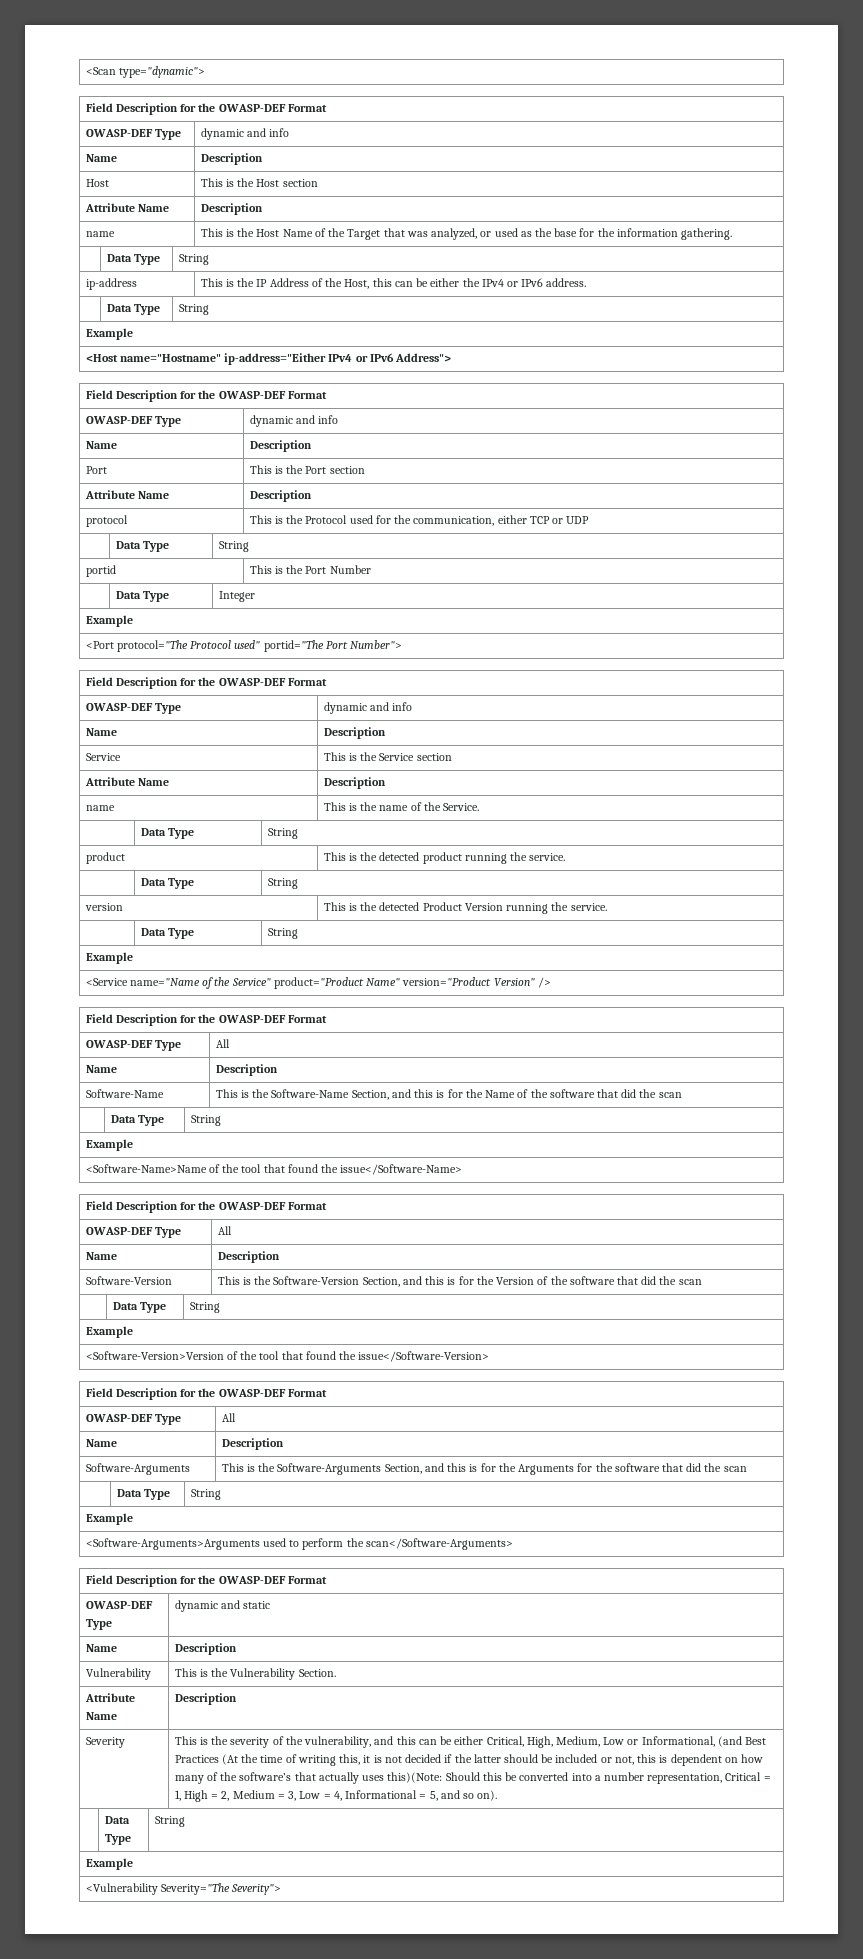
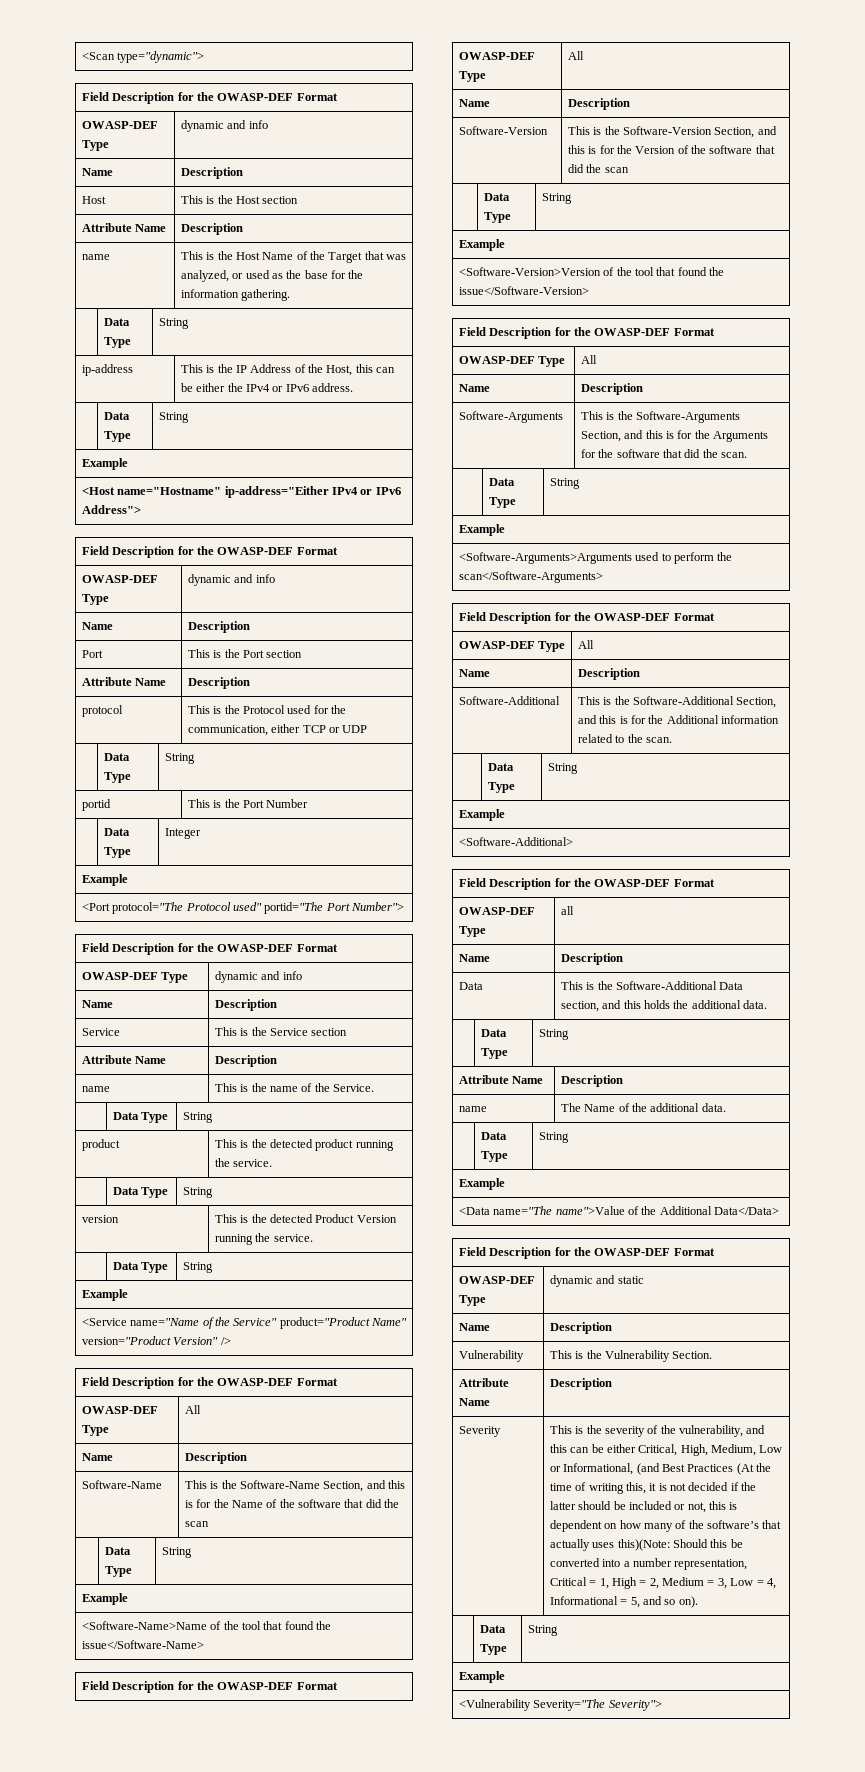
[723,1466,747,1472] scan -> [721,452,748,458] scan.
(327, 1580) none -> [458,641,566,652] [577,640,594,649] [458,669,490,677] [577,668,640,680] [458,696,560,705] [577,696,777,708] [577,715,780,724] [577,734,672,743] [487,763,514,771] [487,782,515,793] [547,763,578,774] [458,809,505,821] [458,837,573,846] [458,878,715,890] [458,907,535,915] [458,926,486,937] [560,906,574,915] [458,954,490,962] [560,953,623,965] [458,982,483,990] [560,981,744,990] [560,1000,768,1012] [480,1029,507,1037] [480,1048,508,1059] [538,1029,569,1040] [458,1075,544,1084] [560,1075,623,1087] [458,1106,487,1112] [560,1103,726,1112] [480,1132,507,1140] [480,1151,508,1162] [538,1132,569,1143] [458,1178,505,1190] [458,1206,780,1215] [458,1247,715,1259] // OWASP-DEF Type | All // Name | Description // Software-Additional | This is the Software-Additional Section, and this is for the Additional information related to the scan. // | Data Type | String // Example // <Software-Additional> // Field Description for the OWASP-DEF Format // OWASP-DEF Type | all // Name | Description // Data | This is the Software-Additional Data section, and this holds the additional data. // | Data Type | String // Attribute Name | Description // name | The Name of the additional data. // | Data Type | String // Example // <Data name="The name">Value of the Additional Data</Data> // Field Description for the OWASP-DEF Format

